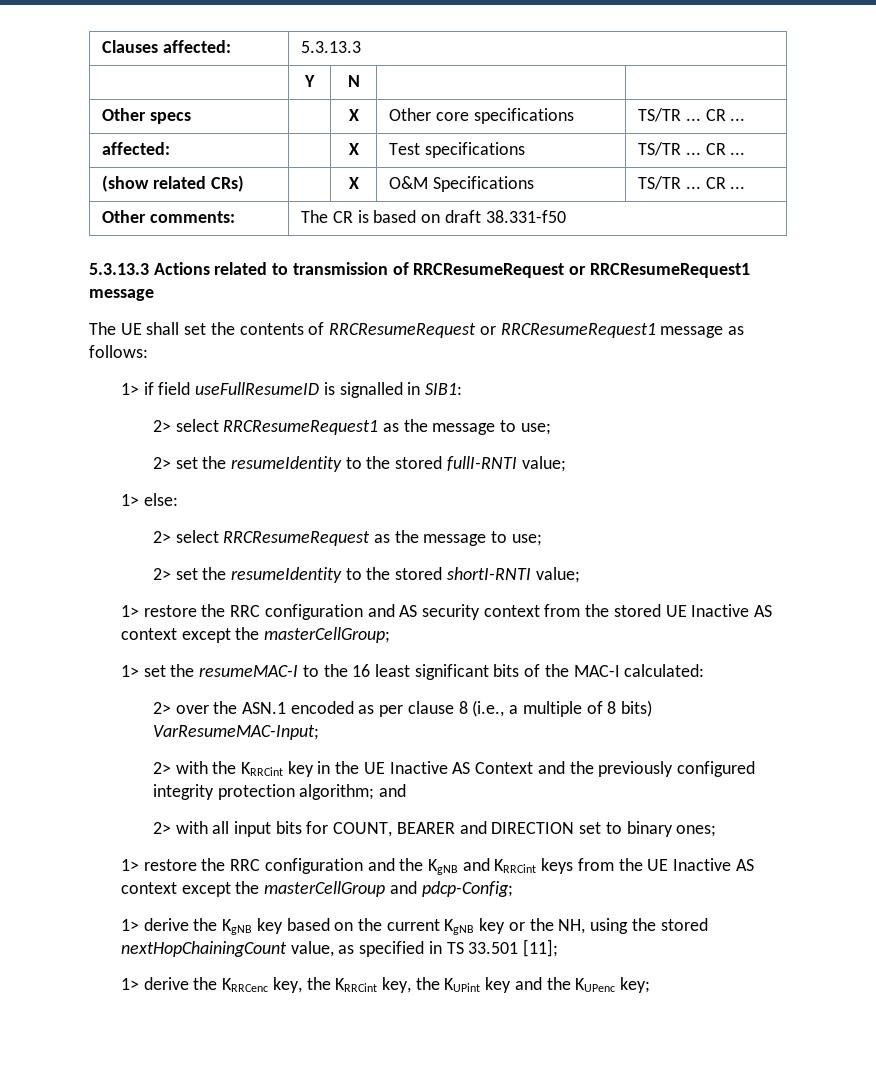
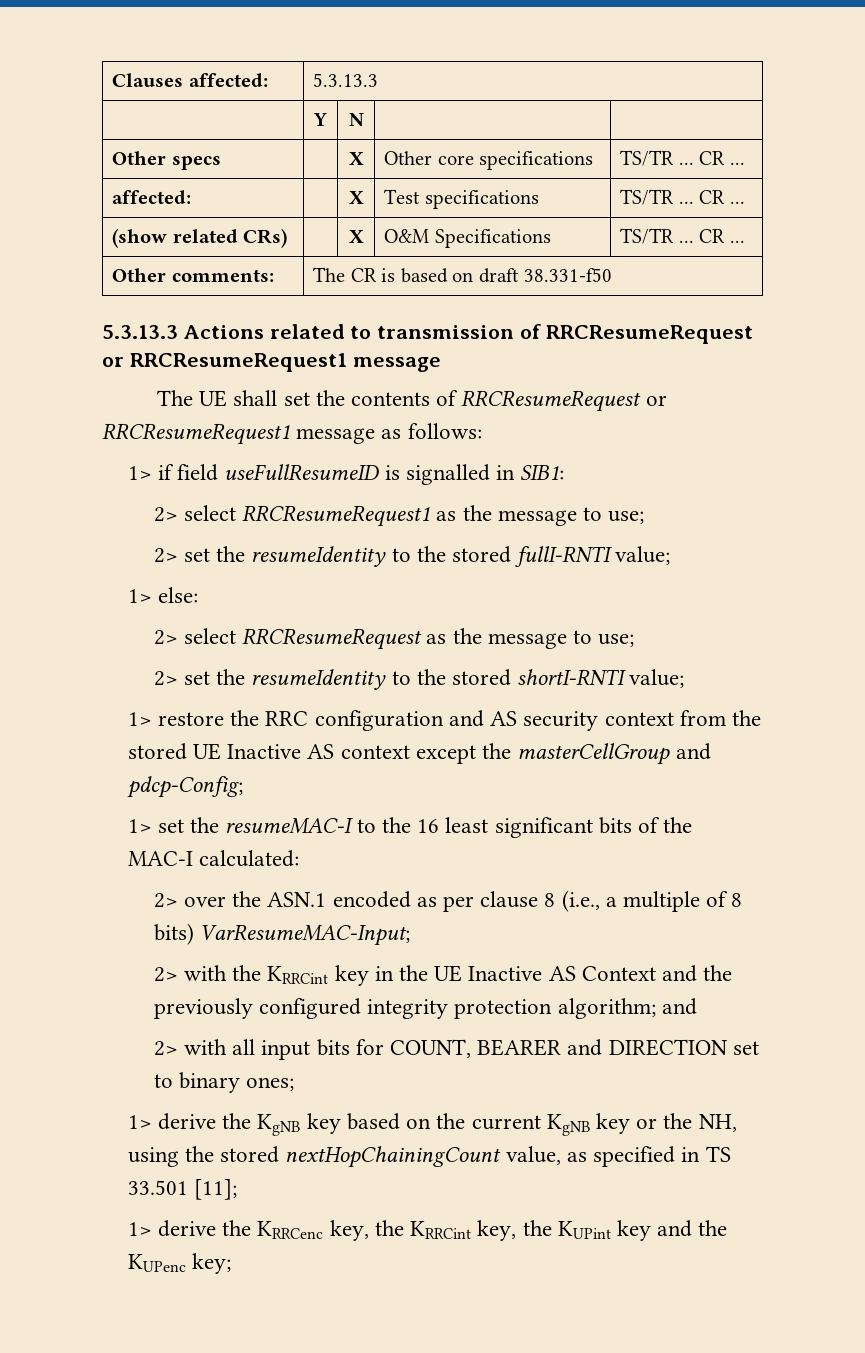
[264,627,391,643] masterCellGroup; -> [517,743,711,765] [126,776,243,798] masterCellGroup and pdcp-Config;
[120,858,754,875] [120,881,513,897] // 1> restore the RRC configuration and the KgNB and KRRCint keys from the UE Inactive AS context except the masterCellGroup and pdcp-Config; -> (295, 1084) none

